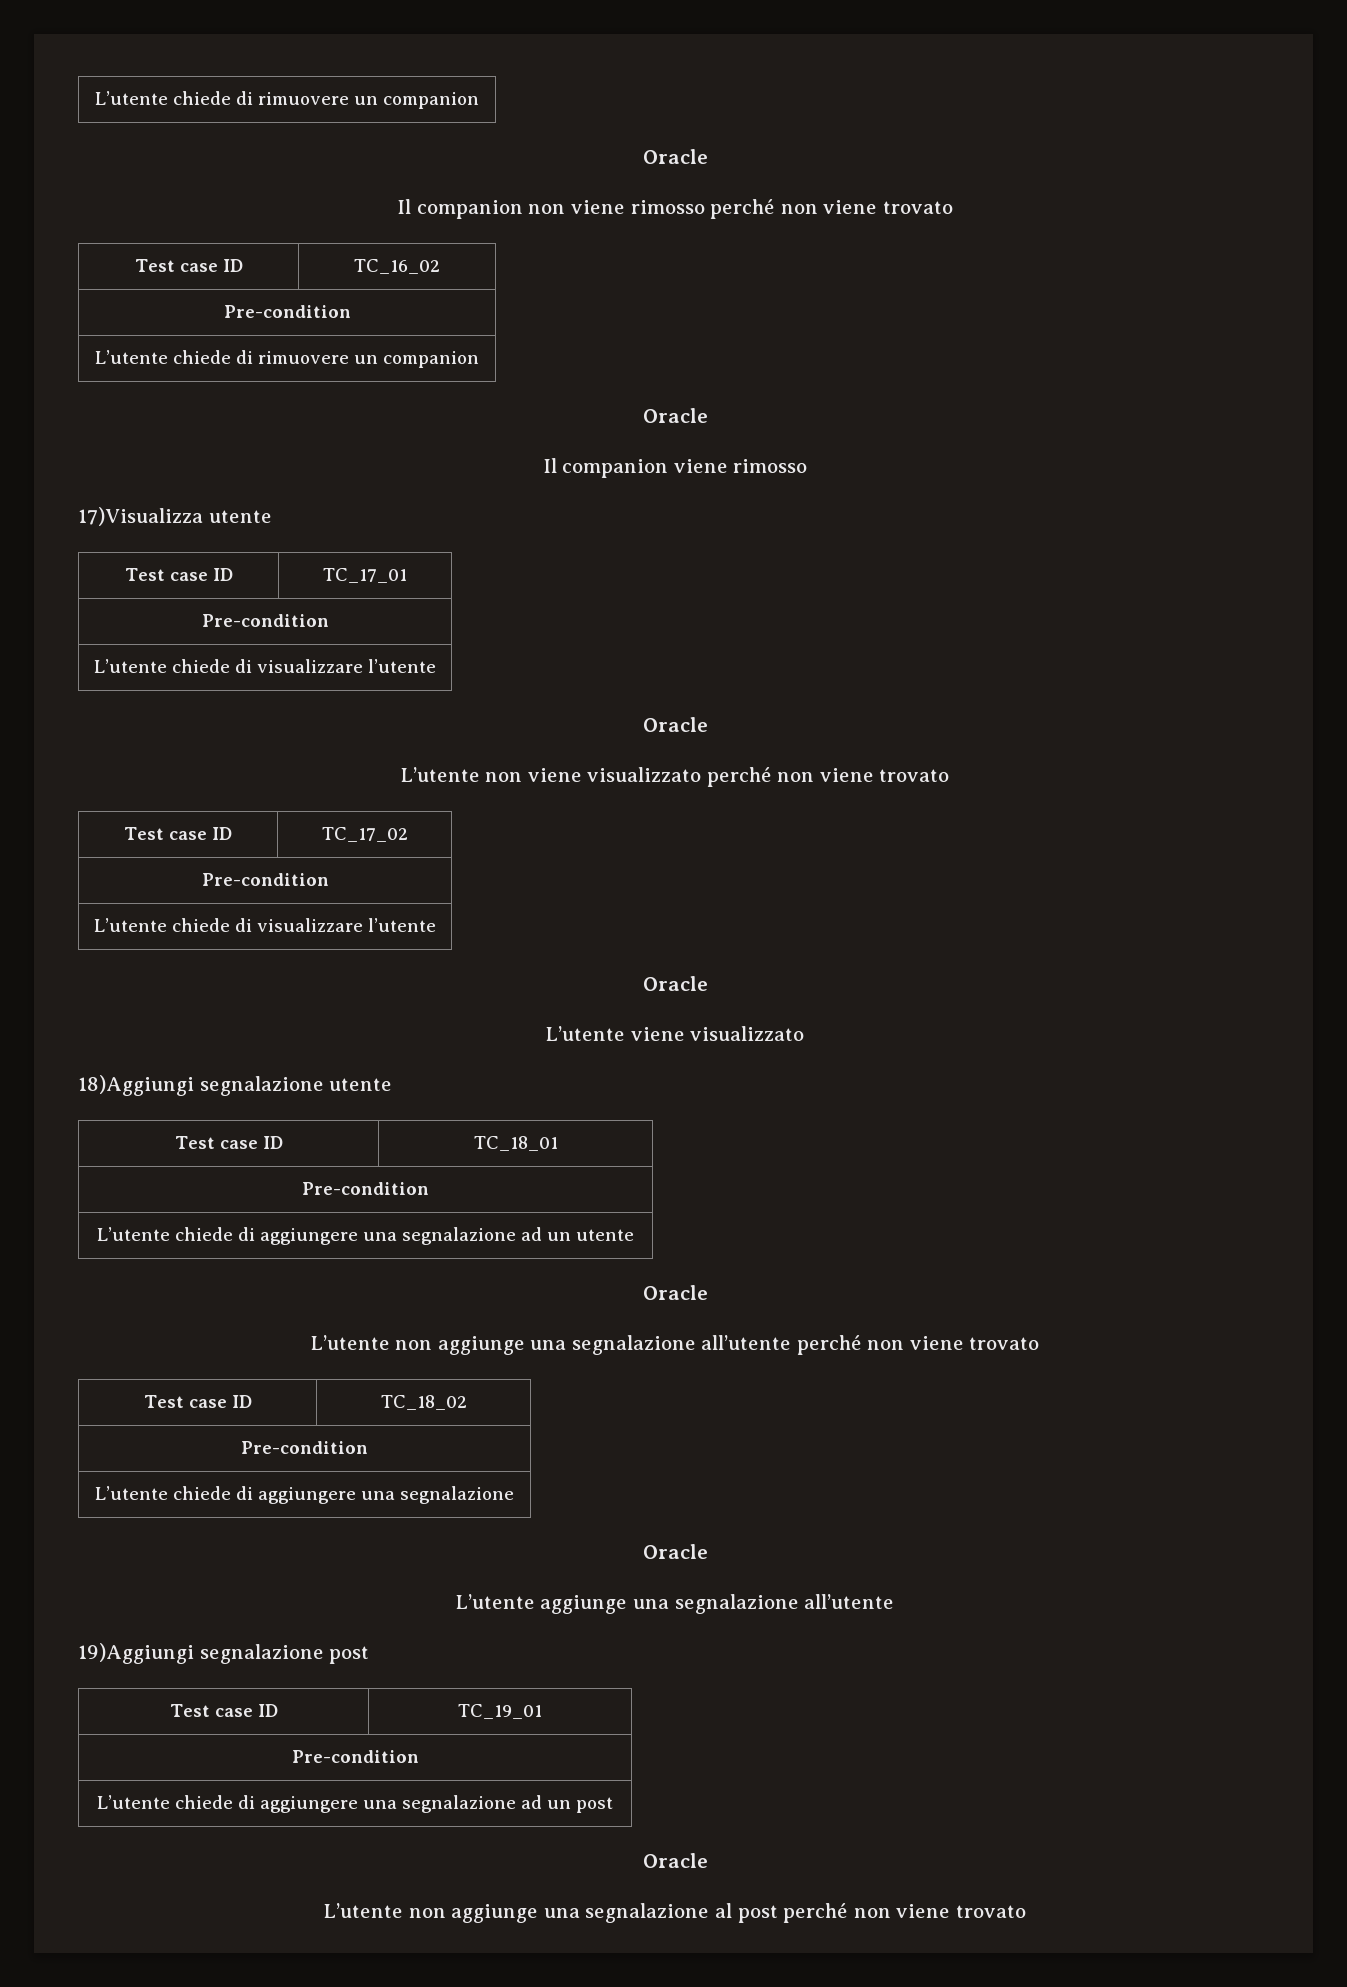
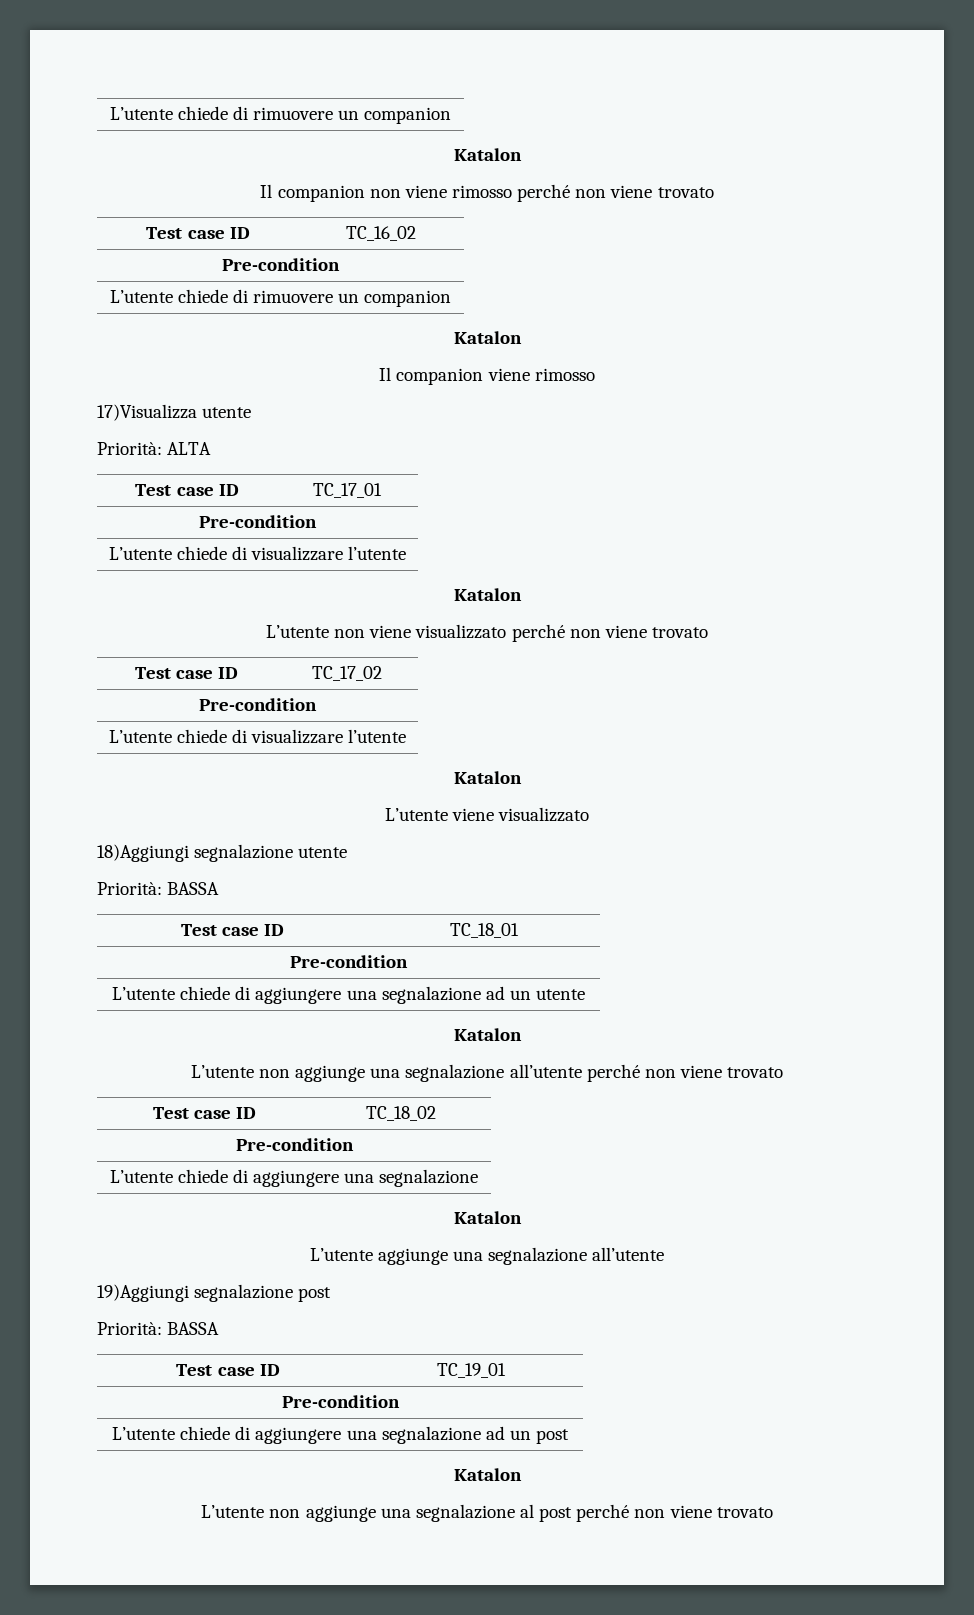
[95,91,479,109] [642,149,708,164] L’utente chiede di rimuovere un companion // Oracle -> [109,106,452,124] [453,148,522,161] L’utente chiede di rimuovere un companion // Katalon
[642,408,708,423] Oracle -> [453,331,522,344] Katalon
(272, 516) none -> [97,442,212,455] // Priorità: ALTA
[642,717,708,732] Oracle -> [453,588,522,601] Katalon
[642,976,708,991] Oracle -> [453,771,522,784] Katalon
(393, 1084) none -> [97,882,220,895] // Priorità: BASSA
[642,1285,708,1300] Oracle -> [453,1028,522,1041] Katalon
[642,1544,708,1559] Oracle -> [453,1211,522,1224] Katalon
(370, 1655) none -> [97,1322,220,1335] // Priorità: BASSA
[642,1853,708,1868] Oracle -> [453,1468,522,1481] Katalon

